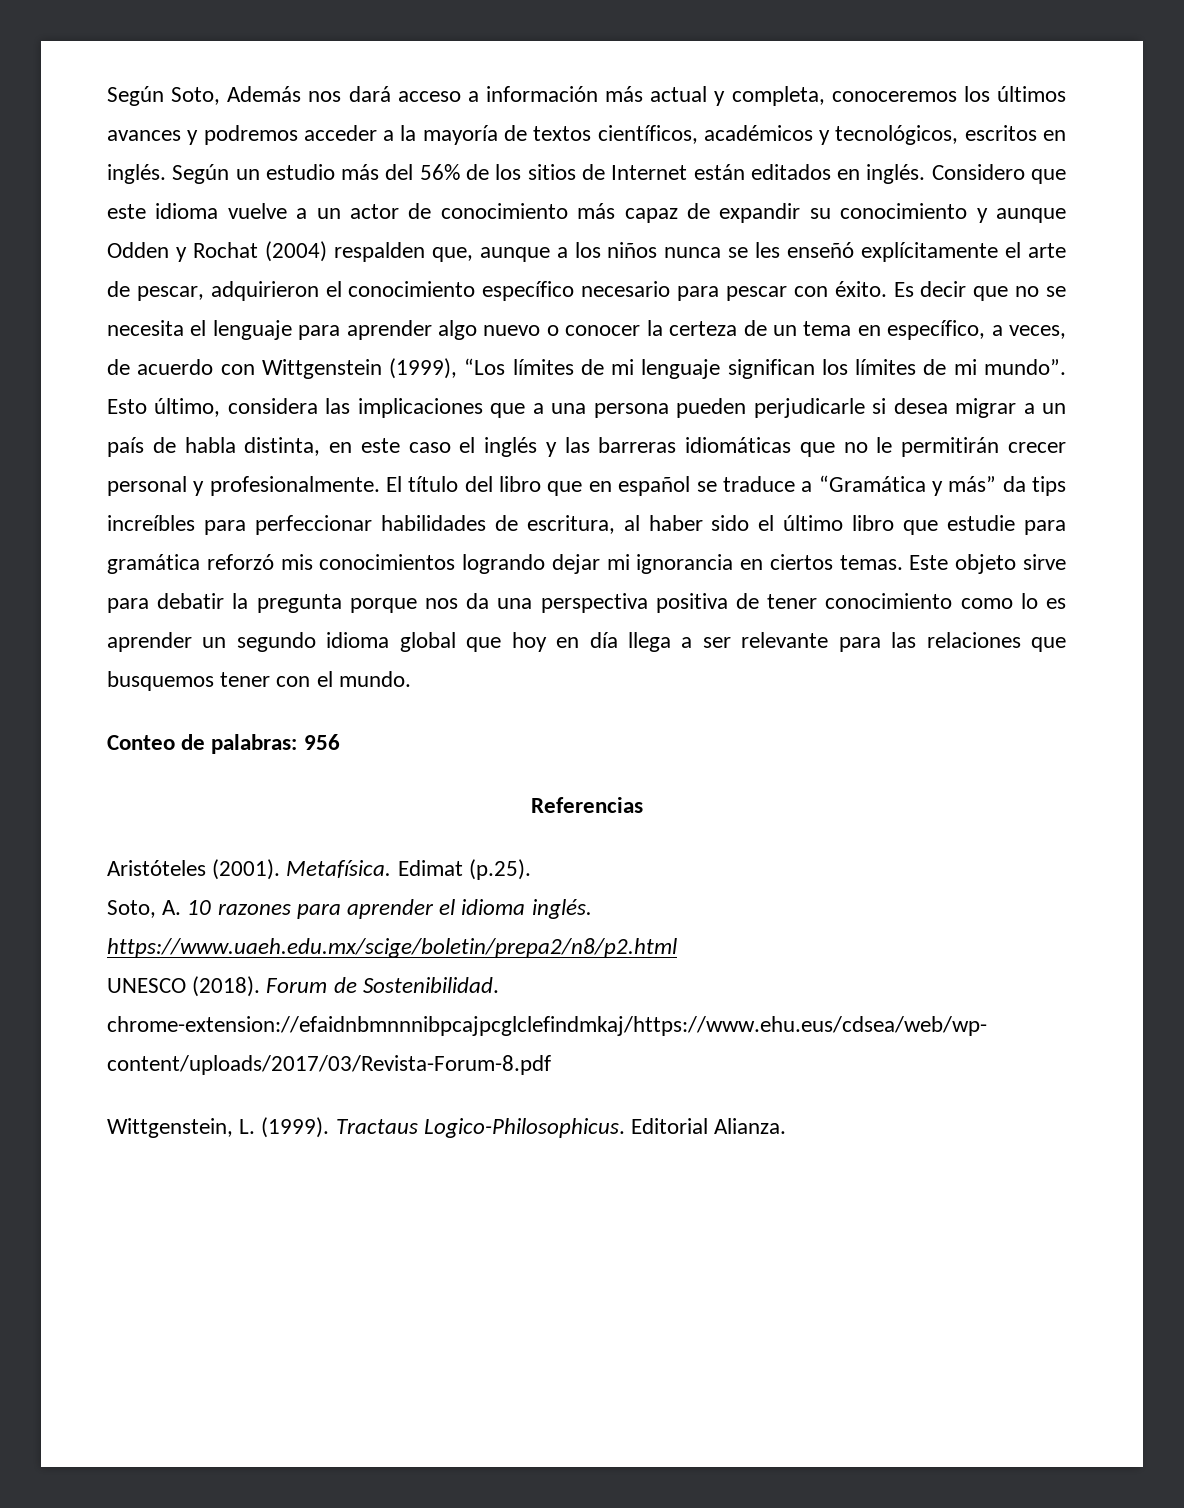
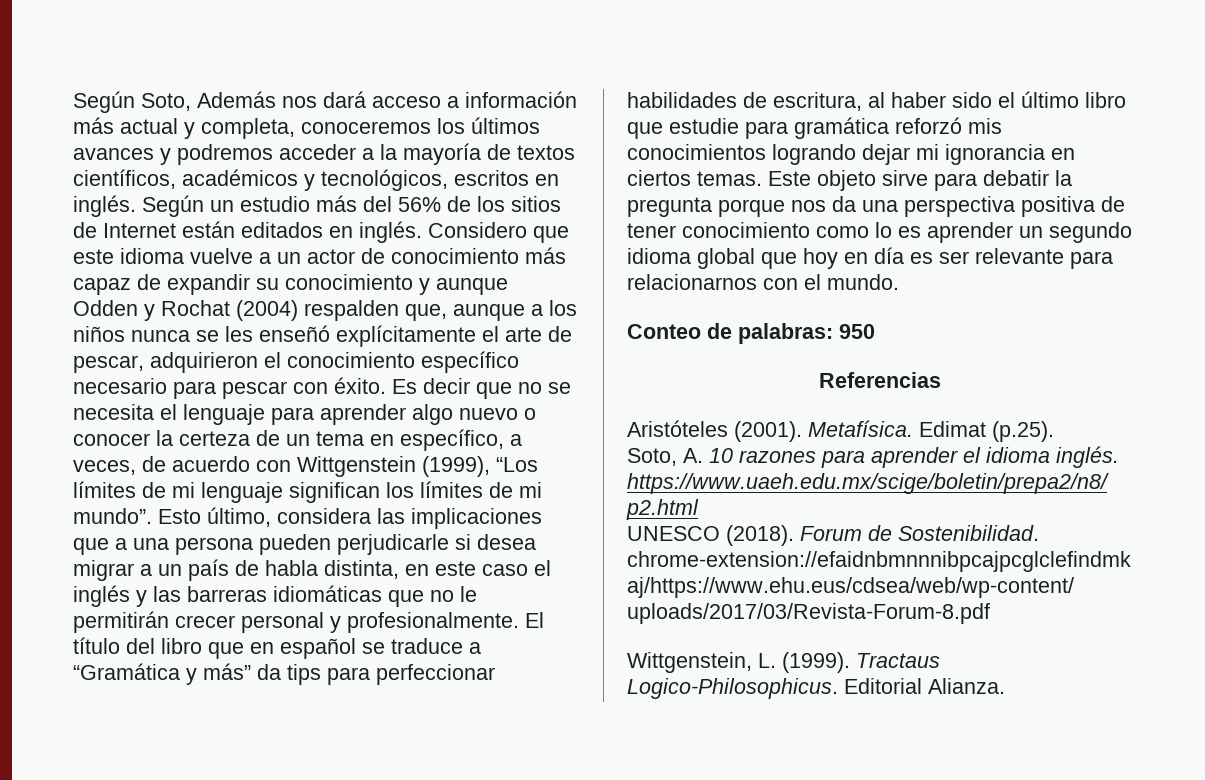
[107,515,195,531] increíbles -> (321, 674) none
[627,632,693,652] llega a -> [910,252,933,264] es
[891,632,1066,652] [107,671,271,691] las relaciones que busquemos tener -> [627,274,757,290] relacionarnos
[303,734,340,750] 956 -> [839,324,875,339] 950

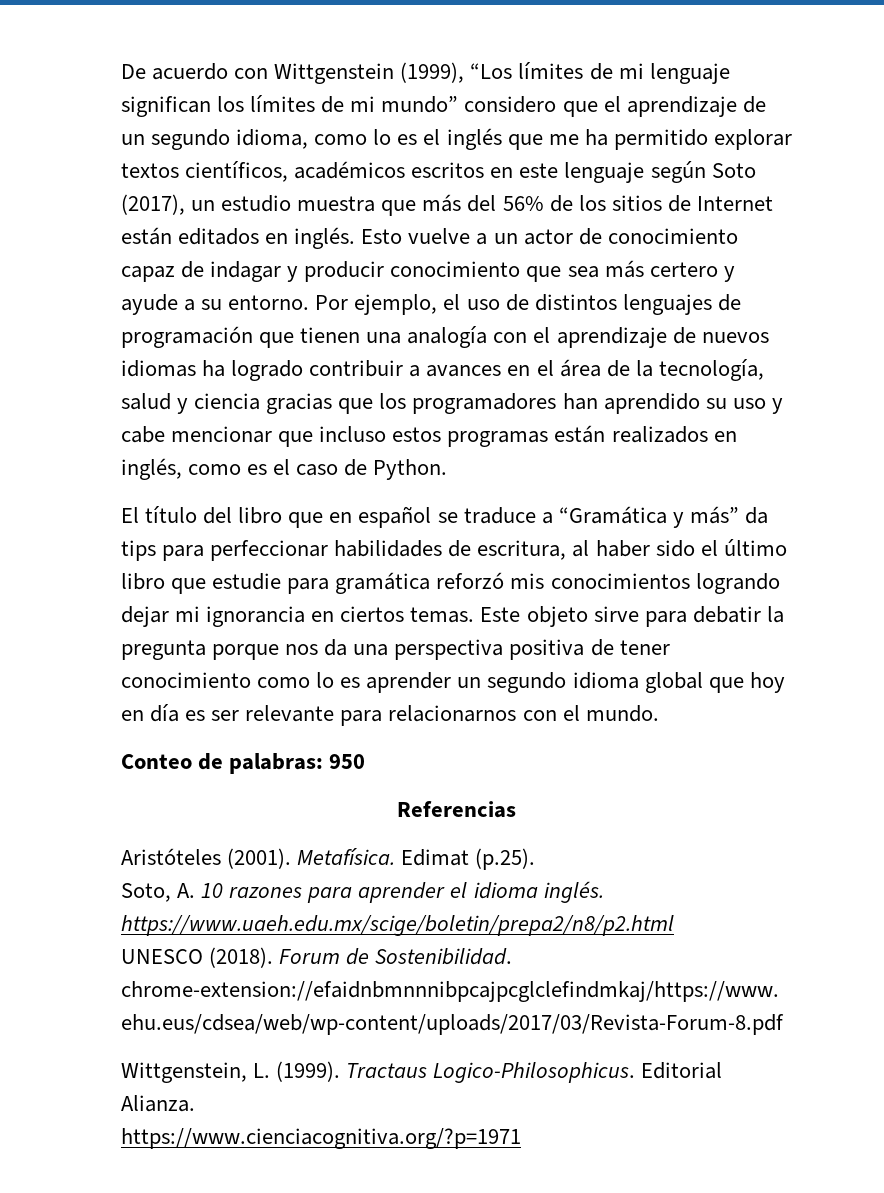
[73,91,577,113] [73,117,540,139] [73,143,575,165] [73,169,559,191] [73,195,561,217] [73,221,569,243] [73,247,566,264] [73,274,508,295] [73,300,577,321] [73,325,572,347] [73,351,519,373] [73,377,571,399] [73,404,536,425] [73,429,522,451] [73,456,166,475] Según Soto, Además nos dará acceso a información más actual y completa, conoceremos los últimos avances y podremos acceder a la mayoría de textos científicos, académicos y tecnológicos, escritos en inglés. Según un estudio más del 56% de los sitios de Internet están editados en inglés. Considero que este idioma vuelve a un actor de conocimiento más capaz de expandir su conocimiento y aunque Odden y Rochat (2004) respalden que, aunque a los niños nunca se les enseñó explícitamente el arte de pescar, adquirieron el conocimiento específico necesario para pescar con éxito. Es decir que no se necesita el lenguaje para aprender algo nuevo o conocer la certeza de un tema en específico, a veces, de -> [121,64,146,79] De
[73,507,542,529] [73,534,536,555] [73,559,551,581] [73,585,477,607] [73,611,519,633] mundo”. Esto último, considera las implicaciones que a una persona pueden perjudicarle si desea migrar a un país de habla distinta, en este caso el inglés y las barreras idiomáticas que no le permitirán crecer personal y profesionalmente. -> [381,96,766,117] [121,128,792,150] [121,161,756,183] [121,194,773,216] [121,227,738,249] [121,260,735,282] [121,294,741,315] [121,326,769,348] [121,359,764,381] [121,393,783,414] [121,425,737,447] [121,458,448,480] mundo” considero que el aprendizaje de un segundo idioma, como lo es el inglés que me ha permitido explorar textos científicos, académicos escritos en este lenguaje según Soto (2017), un estudio muestra que más del 56% de los sitios de Internet están editados en inglés. Esto vuelve a un actor de conocimiento capaz de indagar y producir conocimiento que sea más certero y ayude a su entorno. Por ejemplo, el uso de distintos lenguajes de programación que tienen una analogía con el aprendizaje de nuevos idiomas ha logrado contribuir a avances en el área de la tecnología, salud y ciencia gracias que los programadores han aprendido su uso y cabe mencionar que incluso estos programas están realizados en inglés, como es el caso de Python. //
(1005, 686) none -> [121,1128,521,1149] // https://www.cienciacognitiva.org/?p=1971

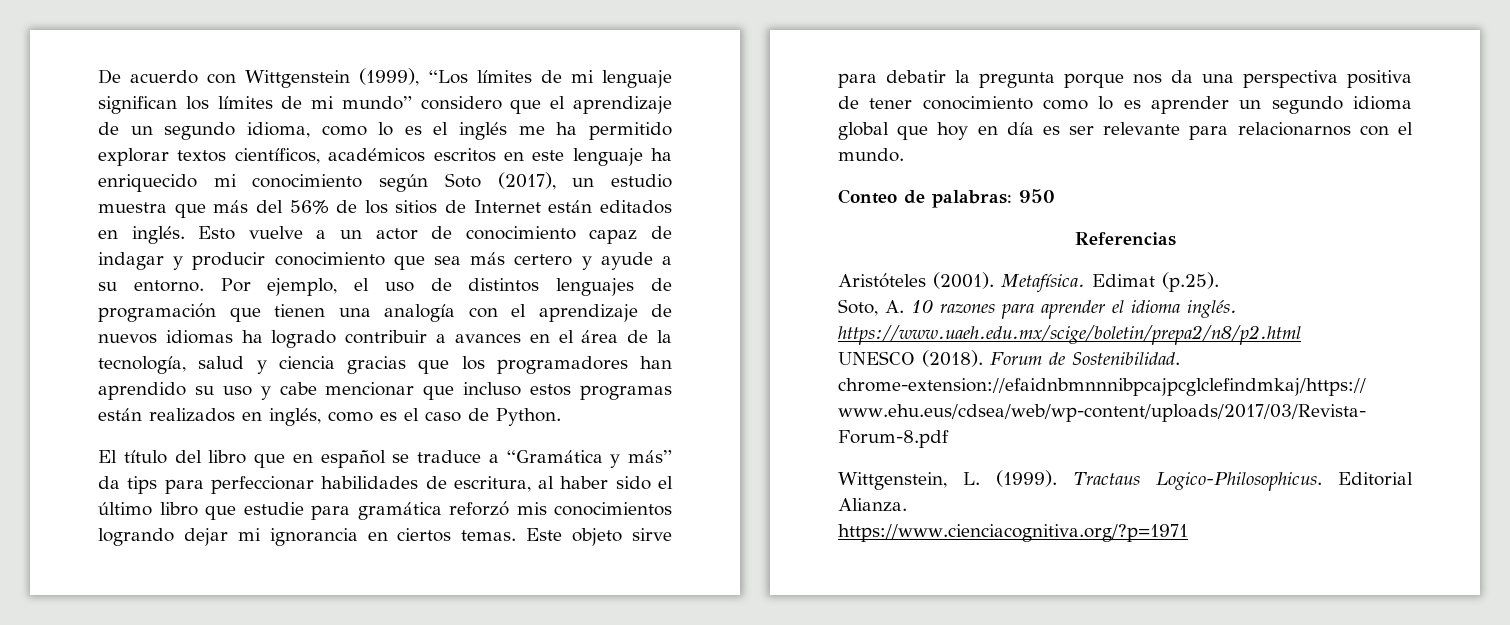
[507,134,543,150] que -> (508, 131) none
(645, 172) none -> [651,148,672,161] [98,174,363,192] ha enriquecido mi conocimiento

